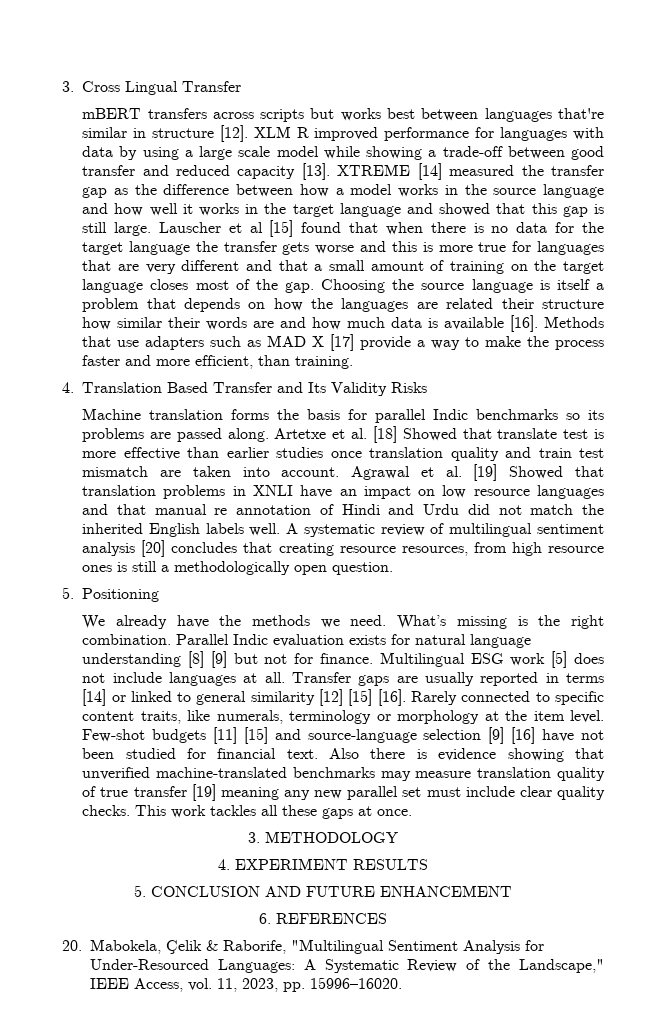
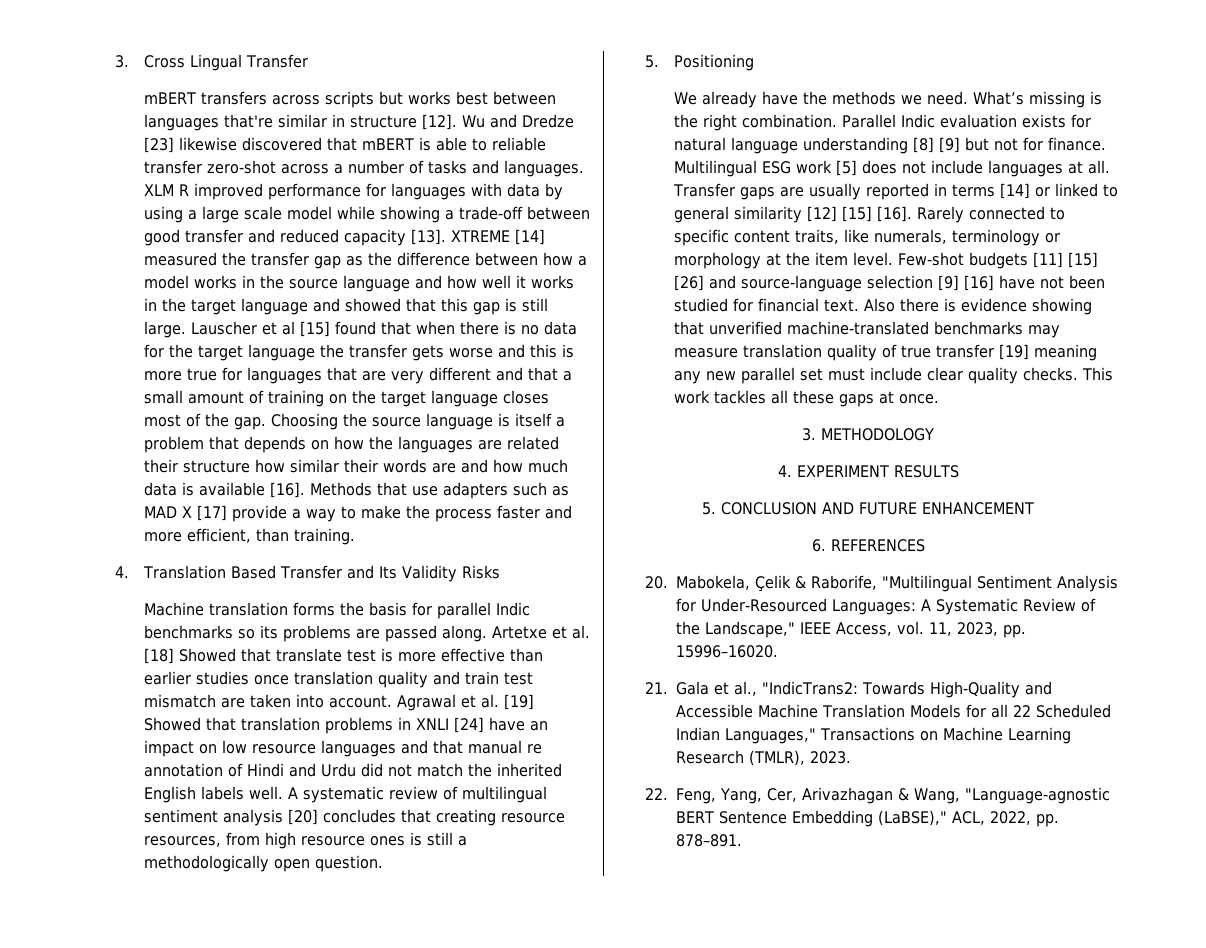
(248, 133) none -> [461,114,574,128] [143,137,546,153] [143,160,584,177] Wu and Dredze [23] likewise discovered that mBERT is able to reliable transfer zero-shot across a number of tasks and languages.
(294, 490) none -> [453,717,484,733] [24]
(268, 735) none -> [673,275,704,291] [26]
(403, 983) none -> [644,681,1052,698] [675,704,1111,718] [675,727,1071,744] [675,750,851,766] [644,787,1110,804] [675,810,1059,827] [675,834,742,847] // 21. Gala et al., "IndicTrans2: Towards High-Quality and Accessible Machine Translation Models for all 22 Scheduled Indian Languages," Transactions on Machine Learning Research (TMLR), 2023. // 22. Feng, Yang, Cer, Arivazhagan & Wang, "Language-agnostic BERT Sentence Embedding (LaBSE)," ACL, 2022, pp. 878–891.

